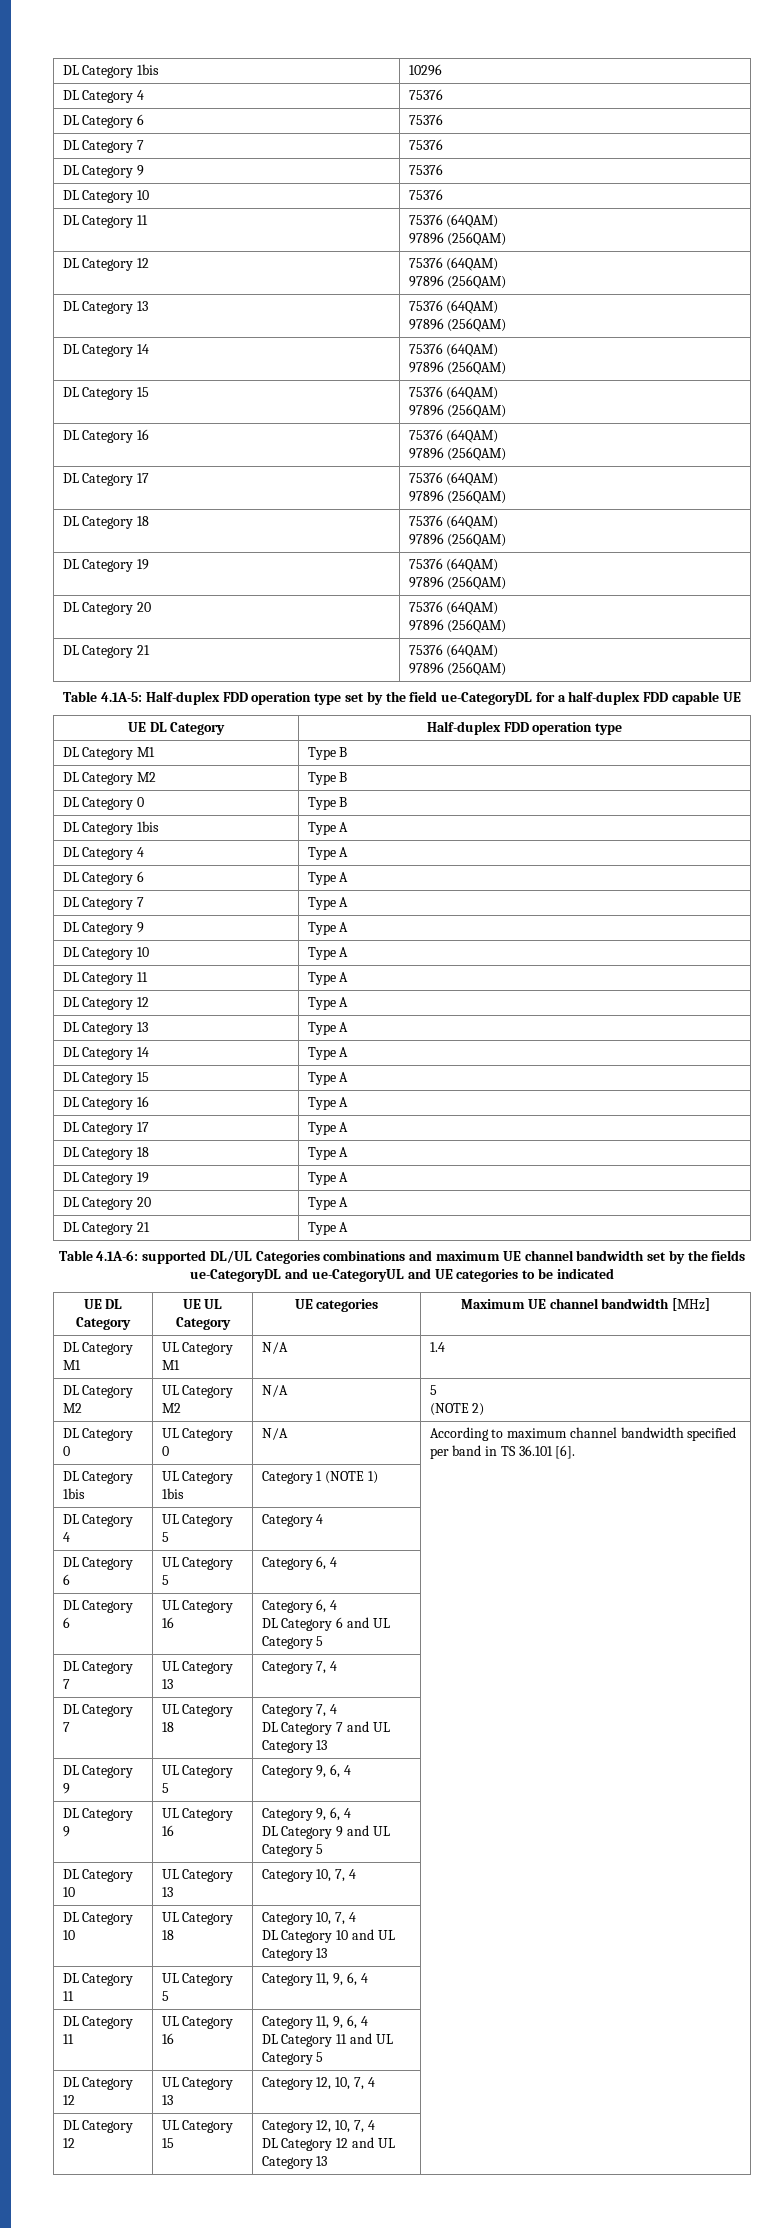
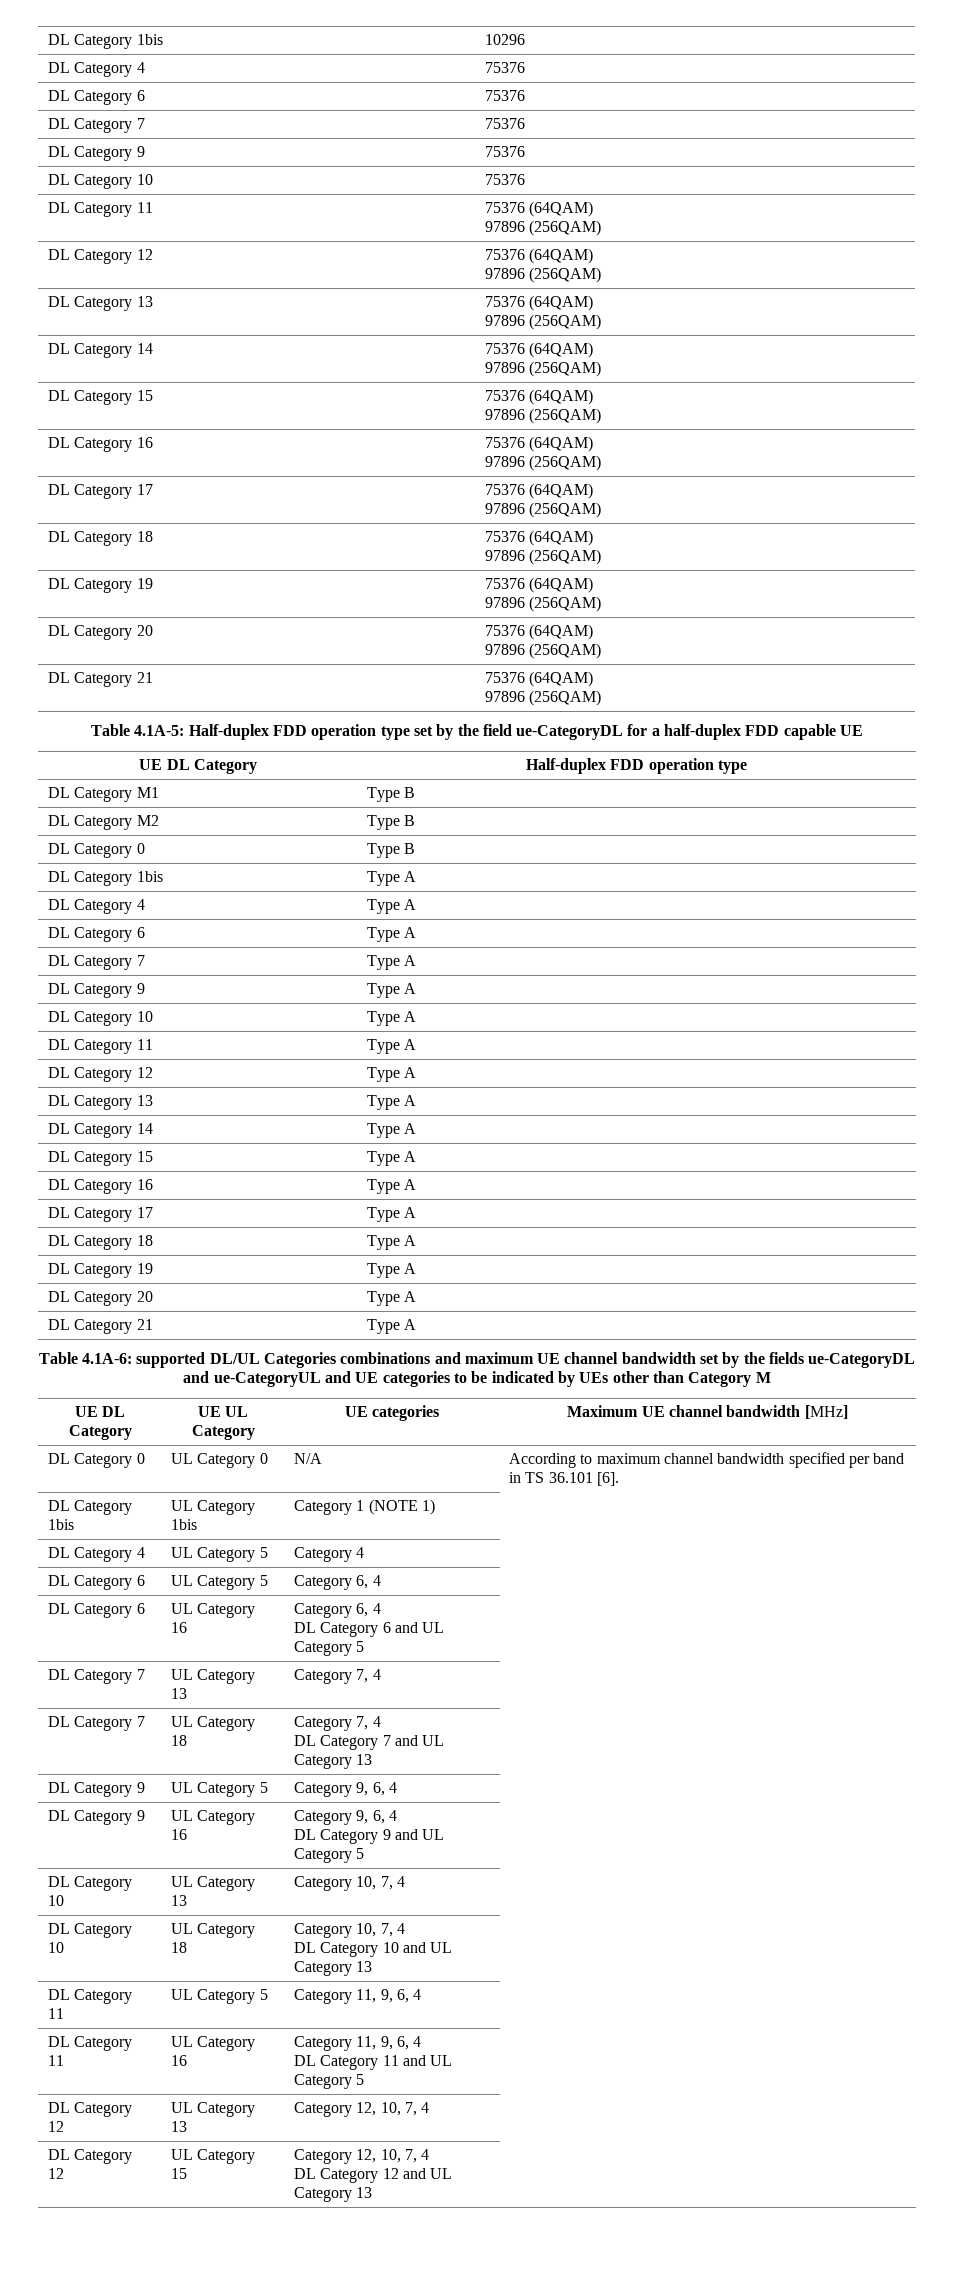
(614, 1273) none -> [557,1371,771,1387] by UEs other than Category M
[62,1342,134,1355] [62,1360,81,1370] [161,1342,234,1355] [161,1360,180,1370] [261,1342,288,1354] [429,1342,445,1352] [62,1385,134,1398] [62,1403,82,1413] [161,1385,234,1398] [161,1403,181,1413] [261,1385,288,1397] [429,1385,437,1395] [429,1403,485,1416] // DL Category M1 | UL Category M1 | N/A | 1.4 // DL Category M2 | UL Category M2 | N/A | 5 // (NOTE 2) -> (848, 1412) none

